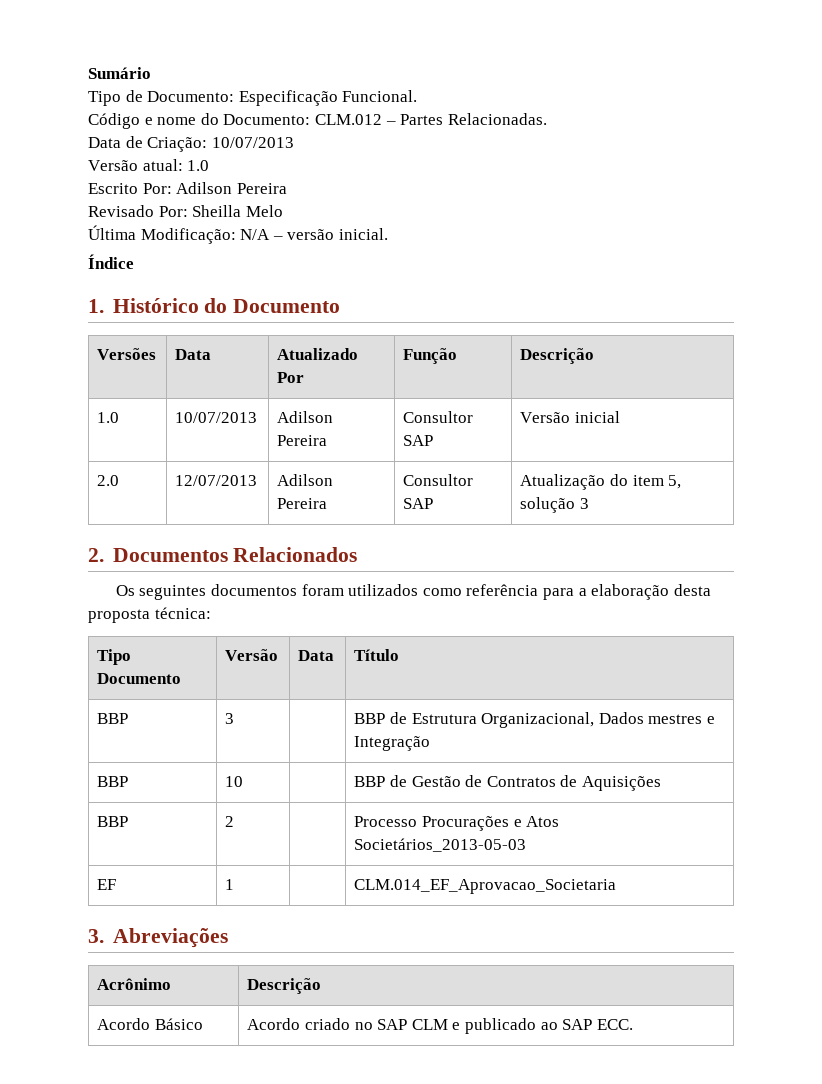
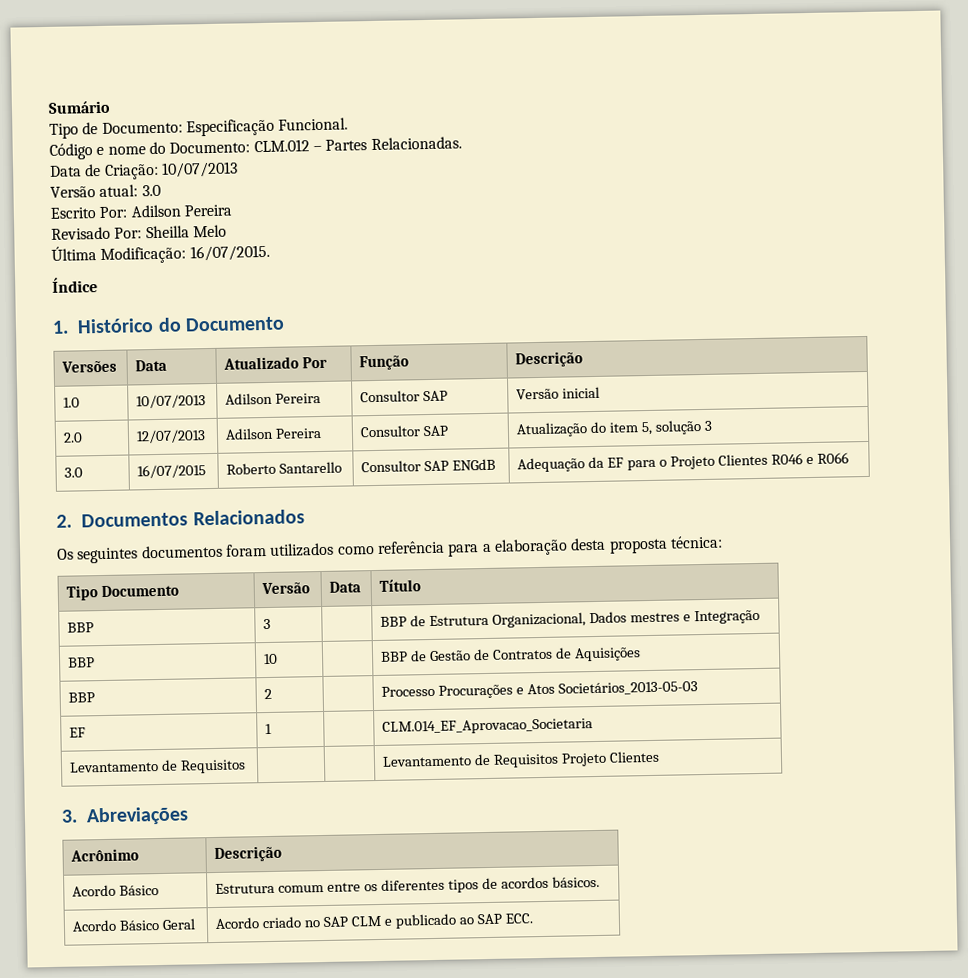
[187,160,210,171] 1.0 -> [141,184,161,197] 3.0
[240,228,388,240] N/A – versão inicial. -> [189,244,270,262] 16/07/2015.
(590, 503) none -> [64,467,84,478] [137,464,207,479] [226,461,343,475] [361,458,497,473] [517,452,849,473] // 3.0 | 16/07/2015 | Roberto Santarello | Consultor SAP ENGdB | Adequação da EF para o Projeto Clientes R046 e R066
(617, 886) none -> [69,759,247,774] [382,750,660,768] // Levantamento de Requisitos | | | Levantamento de Requisitos Projeto Clientes
(204, 1024) none -> [215,875,600,894] [72,918,197,932] | Estrutura comum entre os diferentes tipos de acordos básicos. // Acordo Básico Geral

